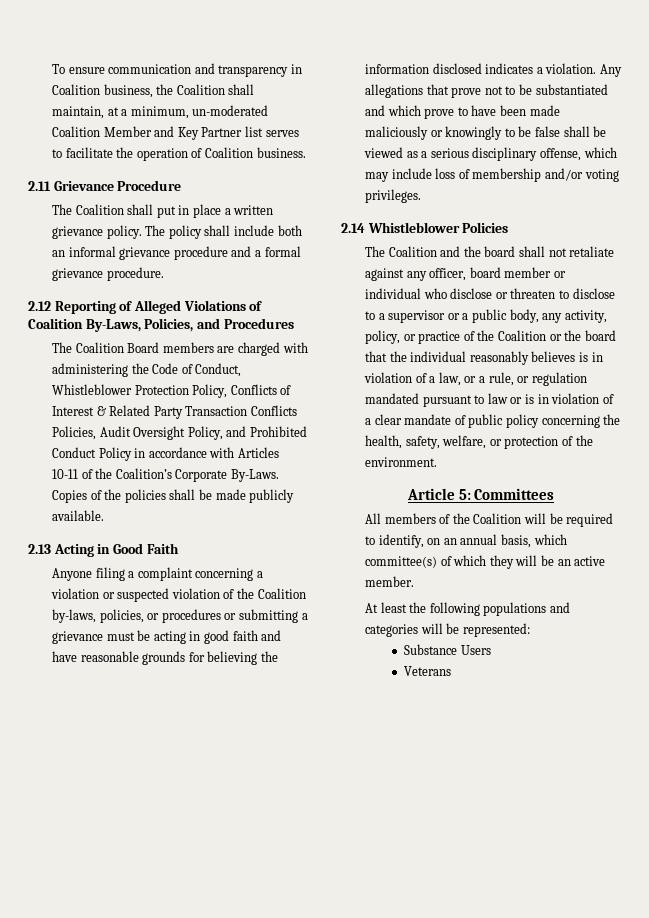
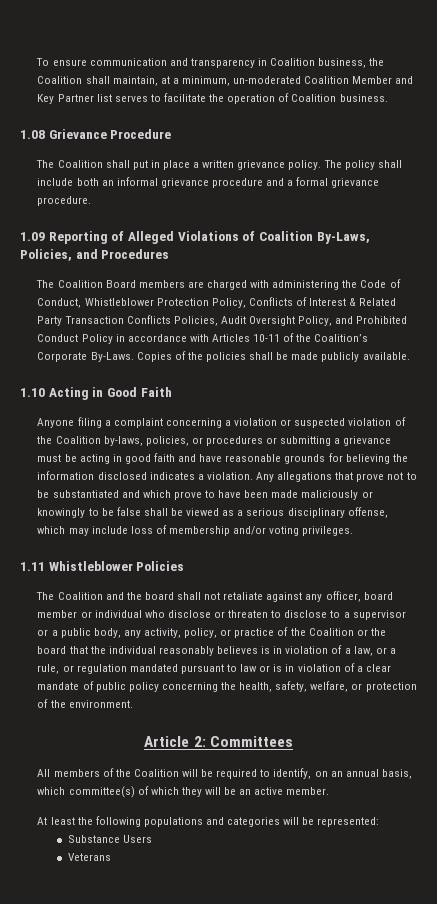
[28,181,51,191] 2.11 -> [20,130,45,139] 1.08
[28,301,51,311] 2.12 -> [20,232,45,241] 1.09
[28,544,51,554] 2.13 -> [20,388,45,397] 1.10
[341,223,365,233] 2.14 -> [20,562,45,571] 1.11
[458,489,471,500] 5: -> [193,736,206,747] 2:

